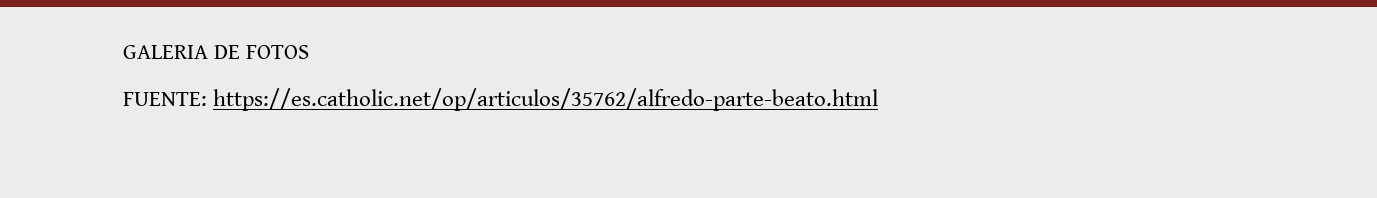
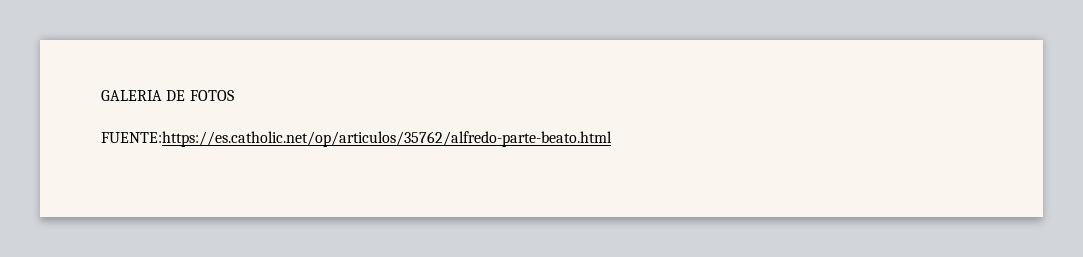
[123,88,879,111] FUENTE: https://es.catholic.net/op/articulos/35762/alfredo-parte-beato.html -> [101,131,612,147] FUENTE:https://es.catholic.net/op/articulos/35762/alfredo-parte-beato.html

